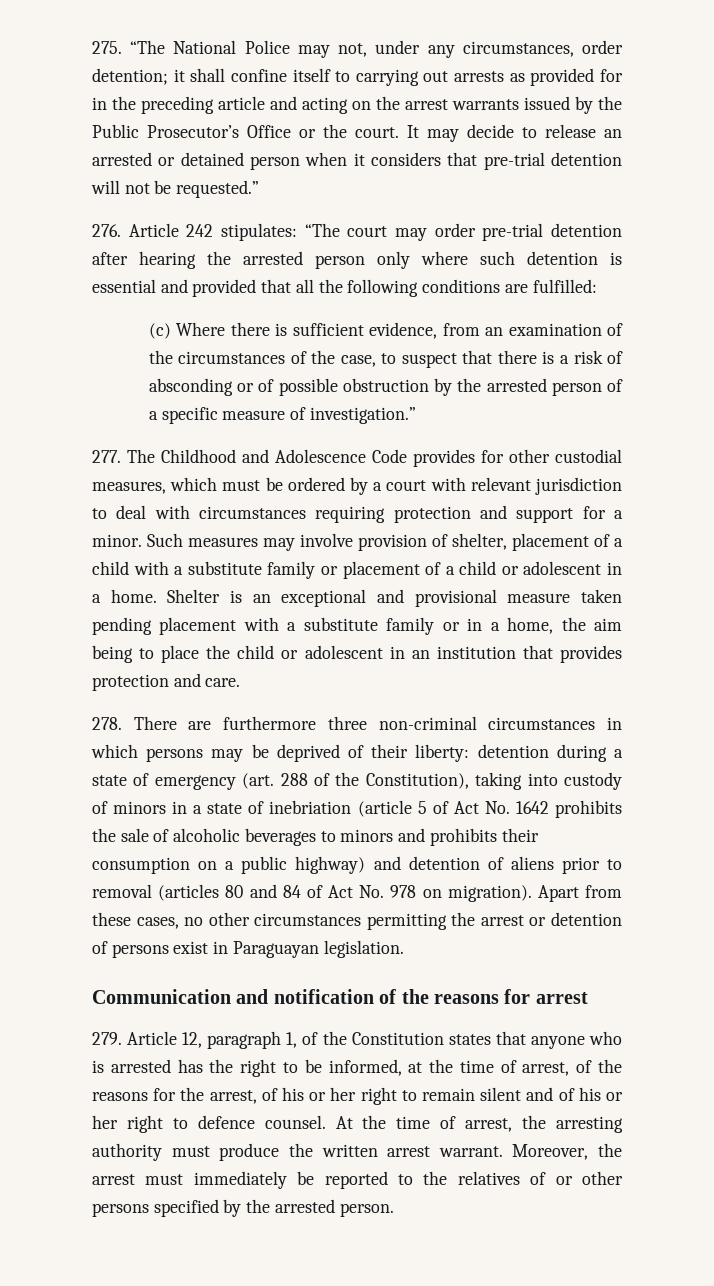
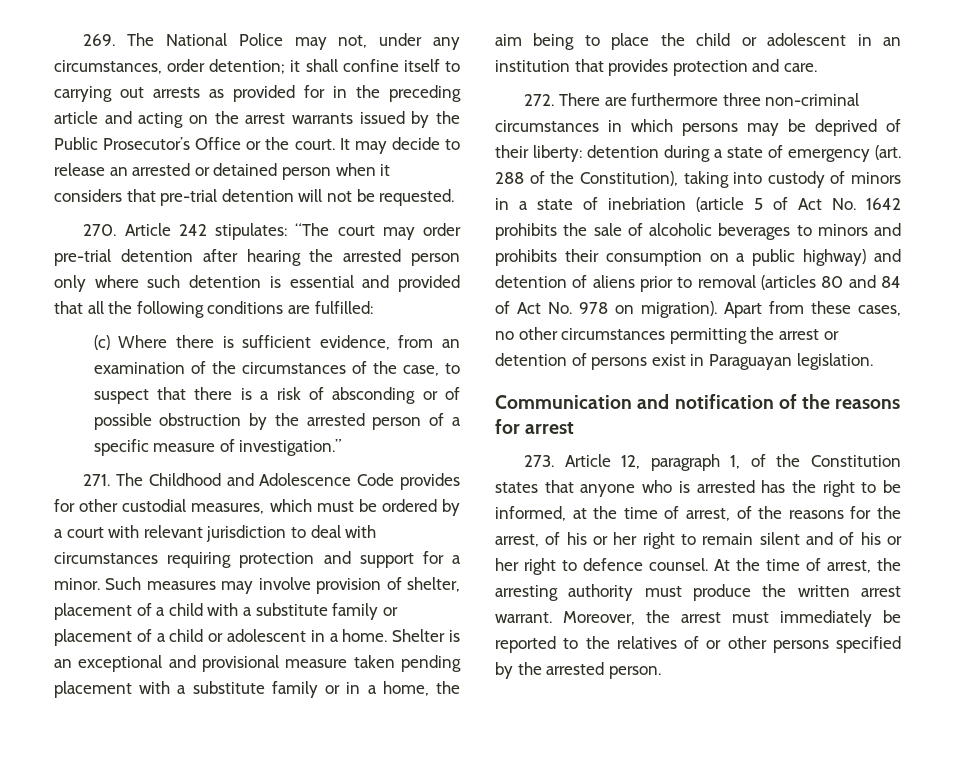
[92,40,166,54] 275. “The -> [83,33,155,46] 269. The
[176,180,260,198] [92,224,121,237] requested.” // 276. -> [379,189,455,206] [83,224,117,236] requested. // 270.
[92,450,121,463] 277. -> [83,474,111,486] 271.
[92,717,122,730] 278. -> [524,94,555,106] 272.
[92,1032,122,1045] 279. -> [524,455,555,467] 273.

